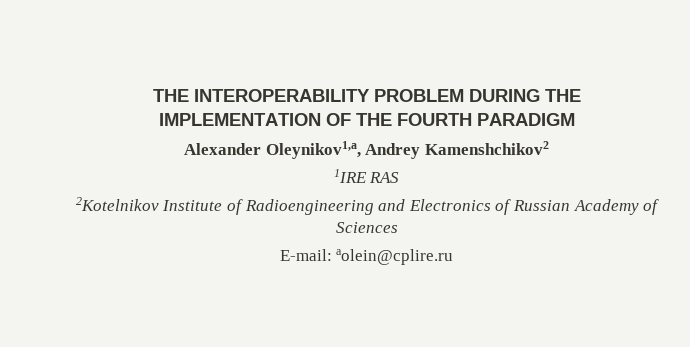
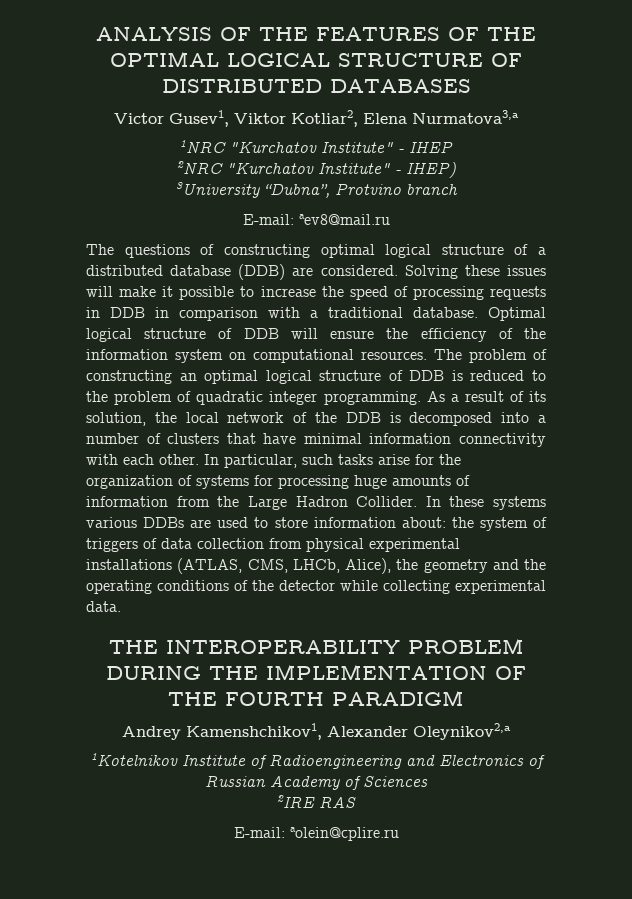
(152, 95) none -> [96,27,536,41] [110,51,522,67] [161,79,471,93] [114,110,519,127] [180,140,453,153] [176,161,456,178] [175,182,458,198] [242,214,390,225] [86,244,546,258] [86,264,546,280] [86,286,546,300] [86,307,546,321] [86,328,546,342] [86,349,547,363] [86,370,546,384] [86,391,547,405] [86,412,546,426] [86,433,546,447] [86,454,461,468] [86,475,470,489] [86,496,546,510] [86,517,547,531] [86,538,460,552] [86,558,546,574] [86,580,546,594] [86,601,121,612] ANALYSIS OF THE FEATURES OF THE OPTIMAL LOGICAL STRUCTURE OF DISTRIBUTED DATABASES // Victor Gusev1, Viktor Kotliar2, Elena Nurmatova3,a // 1NRC "Kurchatov Institute" - IHEP // 2NRC "Kurchatov Institute" - IHEP) // 3University “Dubna”, Protvino branch // E-mail: aev8@mail.ru // The questions of constructing optimal logical structure of a distributed database (DDB) are considered. Solving these issues will make it possible to increase the speed of processing requests in DDB in comparison with a traditional database. Optimal logical structure of DDB will ensure the efficiency of the information system on computational resources. The problem of constructing an optimal logical structure of DDB is reduced to the problem of quadratic integer programming. As a result of its solution, the local network of the DDB is decomposed into a number of clusters that have minimal information connectivity with each other. In particular, such tasks arise for the organization of systems for processing huge amounts of information from the Large Hadron Collider. In these systems various DDBs are used to store information about: the system of triggers of data collection from physical experimental installations (ATLAS, CMS, LHCb, Alice), the geometry and the operating conditions of the detector while collecting experimental data. //
[184,141,549,159] [333,169,400,183] [75,197,159,211] Alexander Oleynikov1,a, Andrey Kamenshchikov2 // 1IRE RAS // 2Kotelnikov -> [122,723,511,740] [90,753,178,766] Andrey Kamenshchikov1, Alexander Oleynikov2,a // 1Kotelnikov
(398, 227) none -> [277,795,356,808] // 2IRE RAS

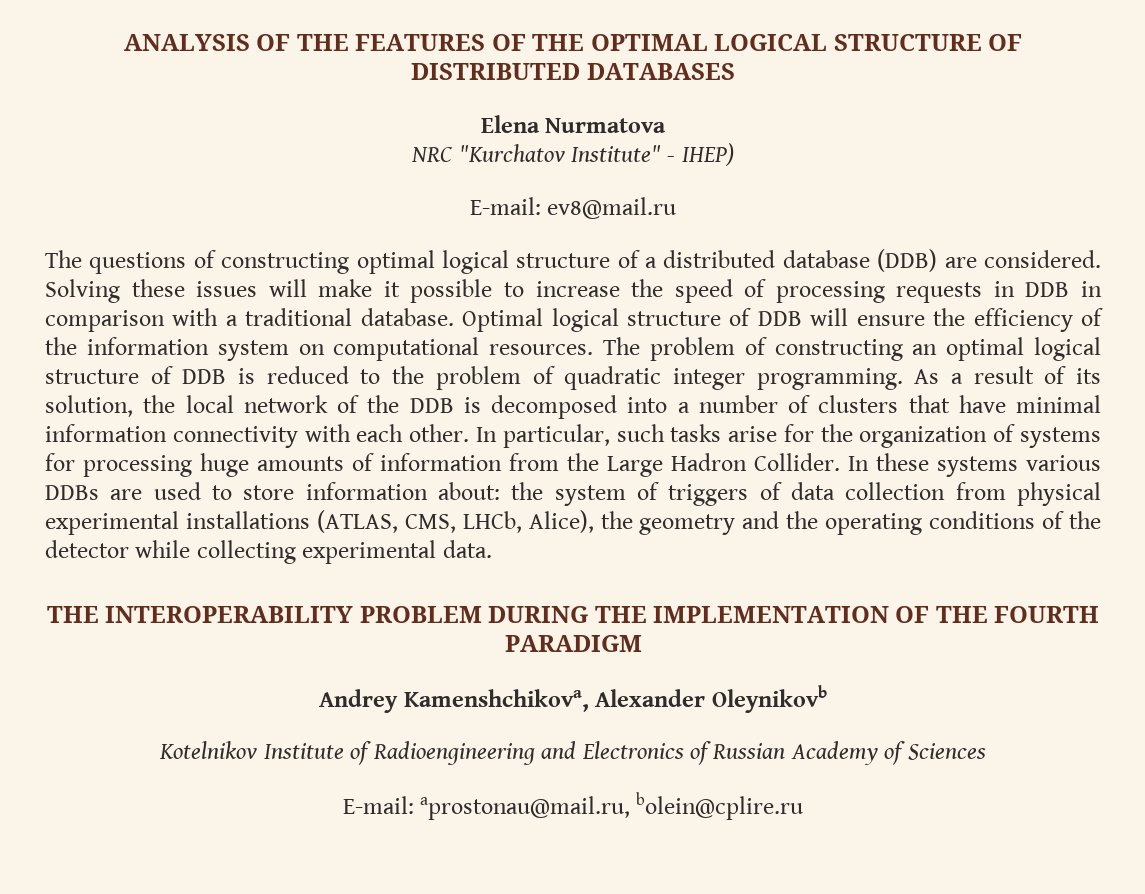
[114,110,519,127] [180,140,453,153] [176,161,223,174] Victor Gusev1, Viktor Kotliar2, Elena Nurmatova3,a // 1NRC "Kurchatov Institute" - IHEP // 2NRC -> [480,115,667,133] [411,147,454,162] Elena Nurmatova // NRC
[175,182,458,198] [242,214,390,225] // 3University “Dubna”, Protvino branch // E-mail: aev8@mail.ru -> [469,197,677,219] // E-mail: ev8@mail.ru
[186,723,511,740] [90,753,178,766] Kamenshchikov1, Alexander Oleynikov2,a // 1Kotelnikov -> [403,685,827,713] [159,741,258,759] Kamenshchikova, Alexander Oleynikovb // Kotelnikov
[277,795,356,808] [233,827,399,841] // 2IRE RAS // E-mail: aolein@cplire.ru -> [342,792,804,820] // E-mail: aprostonau@mail.ru, bolein@cplire.ru

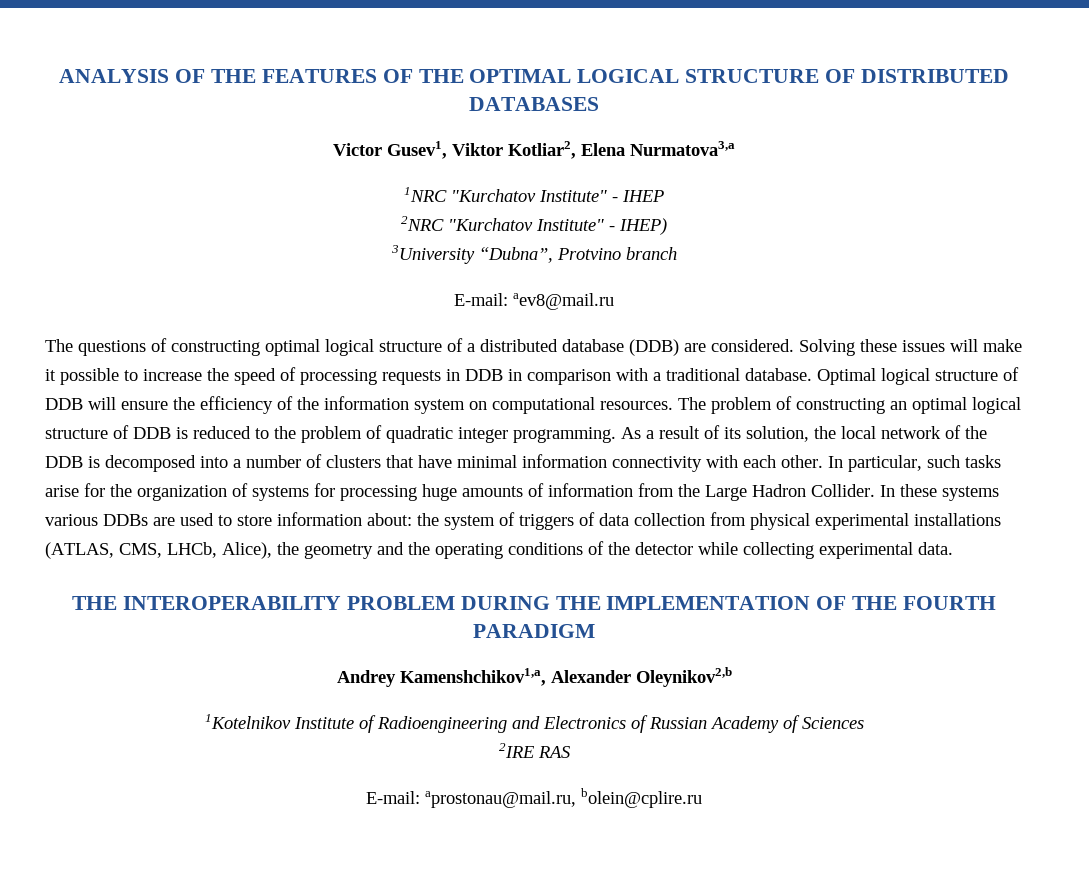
[480,115,667,133] [411,147,454,162] Elena Nurmatova // NRC -> [333,141,735,159] [404,187,664,202] [401,216,444,231] Victor Gusev1, Viktor Kotliar2, Elena Nurmatova3,a // 1NRC "Kurchatov Institute" - IHEP // 2NRC
[469,197,677,219] // E-mail: ev8@mail.ru -> [390,245,677,264] [454,293,614,310] // 3University “Dubna”, Protvino branch // E-mail: aev8@mail.ru
[403,685,827,713] [159,741,258,759] Kamenshchikova, Alexander Oleynikovb // Kotelnikov -> [399,667,732,687] [204,714,291,729] Kamenshchikov1,a, Alexander Oleynikov2,b // 1Kotelnikov
(986, 751) none -> [498,743,570,758] // 2IRE RAS

